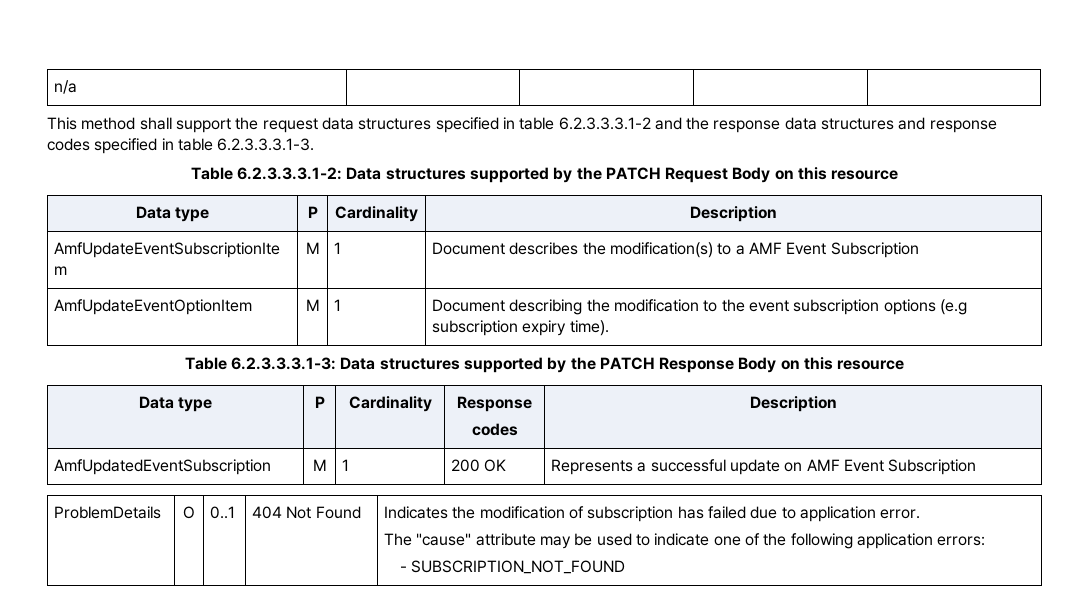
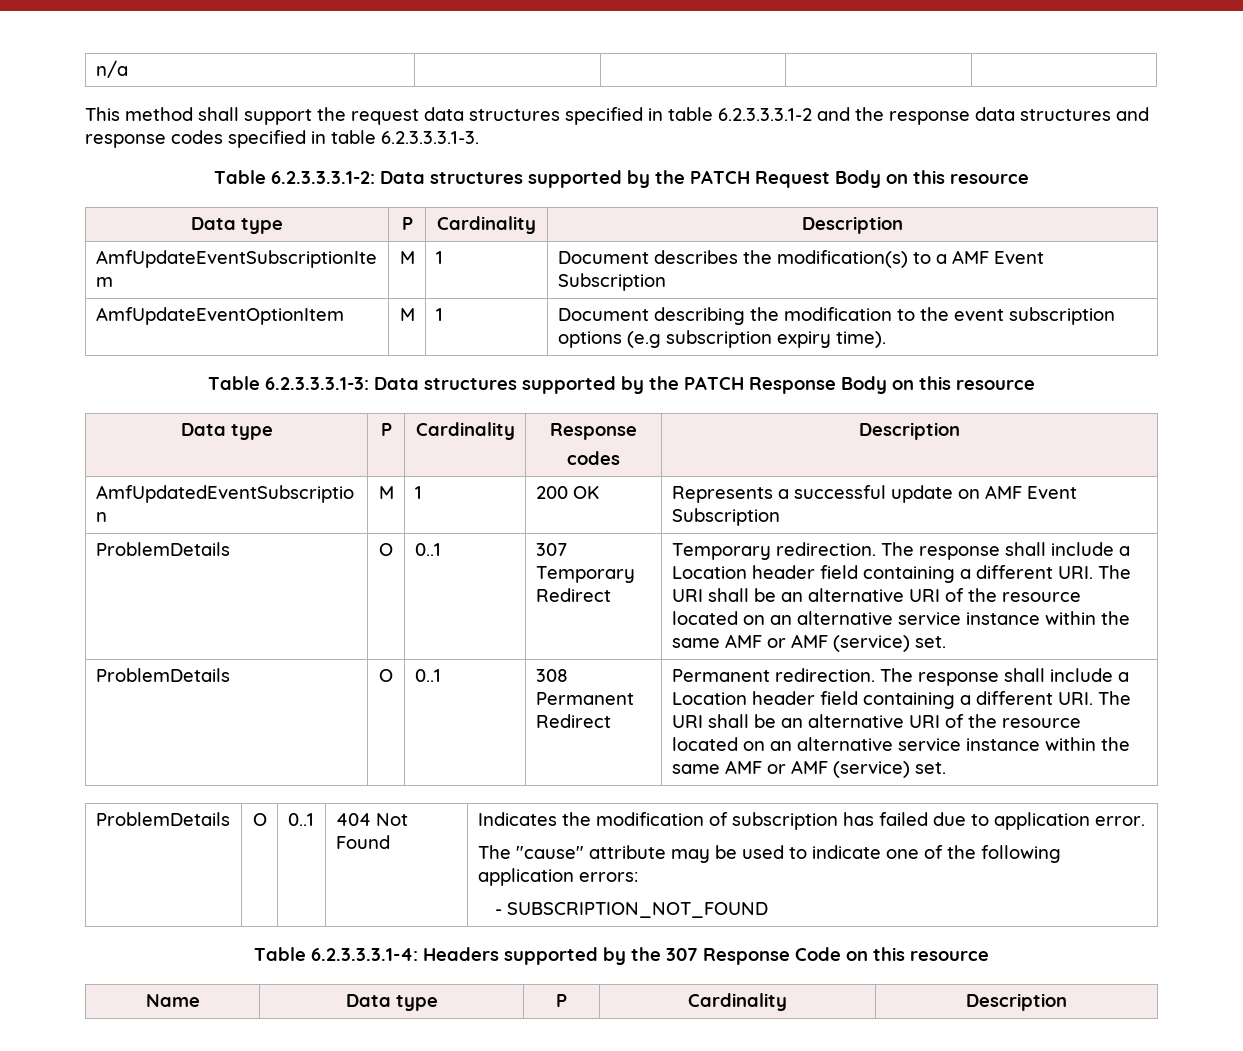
(977, 467) none -> [95,542,230,556] [379,543,393,556] [414,543,441,556] [535,543,567,556] [535,566,635,583] [535,588,611,602] [671,542,1130,560] [671,565,1131,583] [671,588,1081,602] [671,611,1130,625] [671,634,946,652] [95,668,230,682] [379,669,393,682] [414,669,441,682] [535,669,568,682] [535,692,634,705] [535,714,611,728] [671,668,1129,686] [671,691,1131,709] [671,714,1081,728] [671,737,1130,751] [671,760,946,778] // ProblemDetails | O | 0..1 | 307 Temporary Redirect | Temporary redirection. The response shall include a Location header field containing a different URI. The URI shall be an alternative URI of the resource located on an alternative service instance within the same AMF or AMF (service) set. // ProblemDetails | O | 0..1 | 308 Permanent Redirect | Permanent redirection. The response shall include a Location header field containing a different URI. The URI shall be an alternative URI of the resource located on an alternative service instance within the same AMF or AMF (service) set.
(626, 567) none -> [254,947,989,965] [145,994,200,1007] [345,994,438,1011] [556,994,567,1007] [688,993,787,1011] [966,993,1067,1011] // Table 6.2.3.3.3.1-4: Headers supported by the 307 Response Code on this resource // Name | Data type | P | Cardinality | Description

